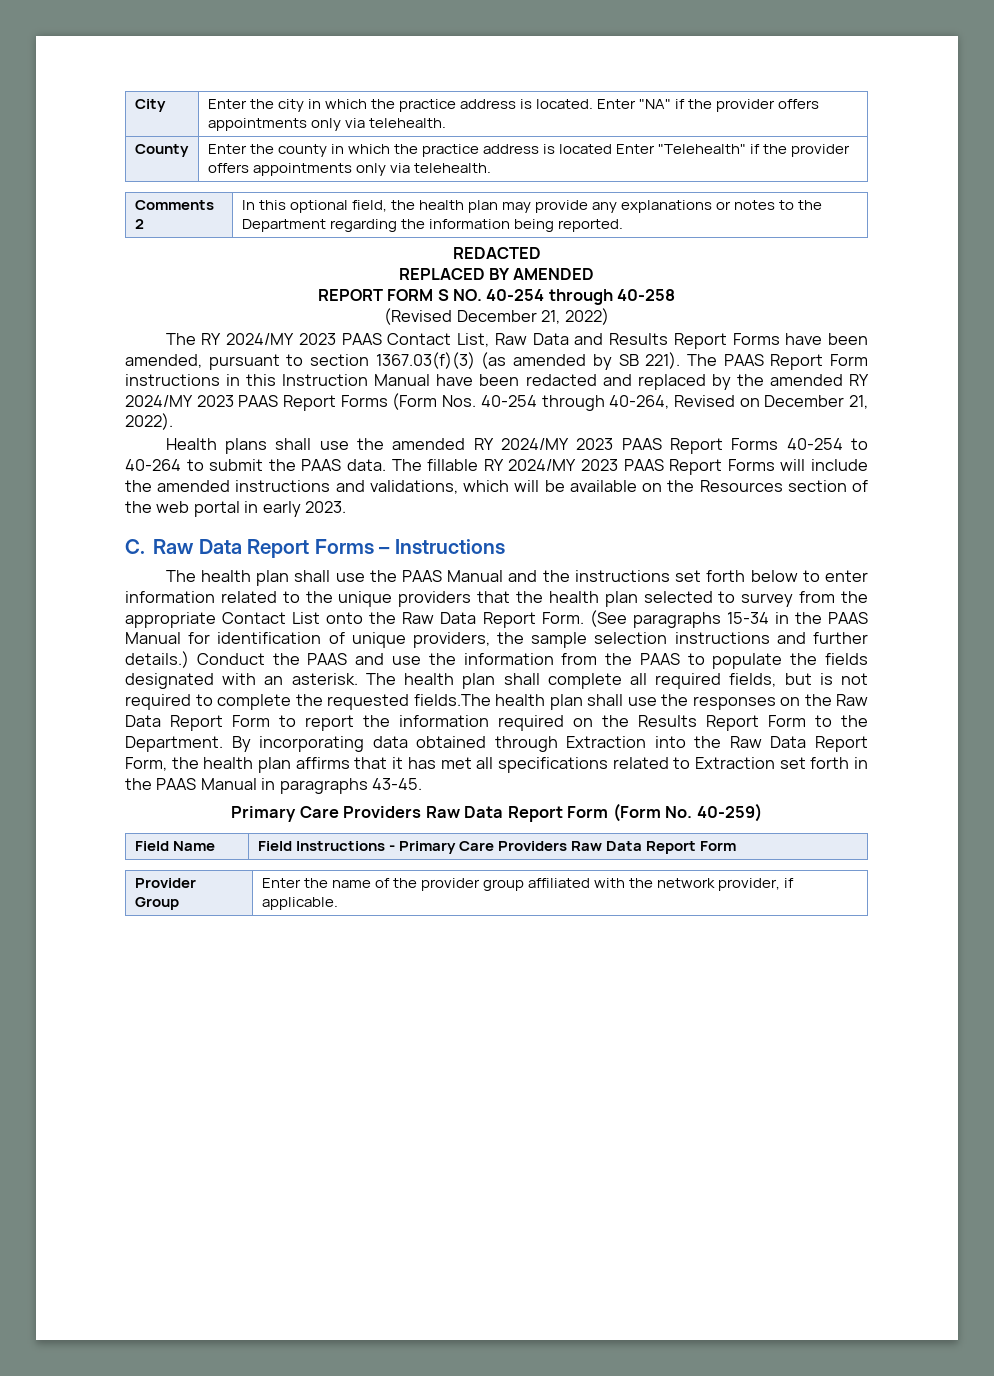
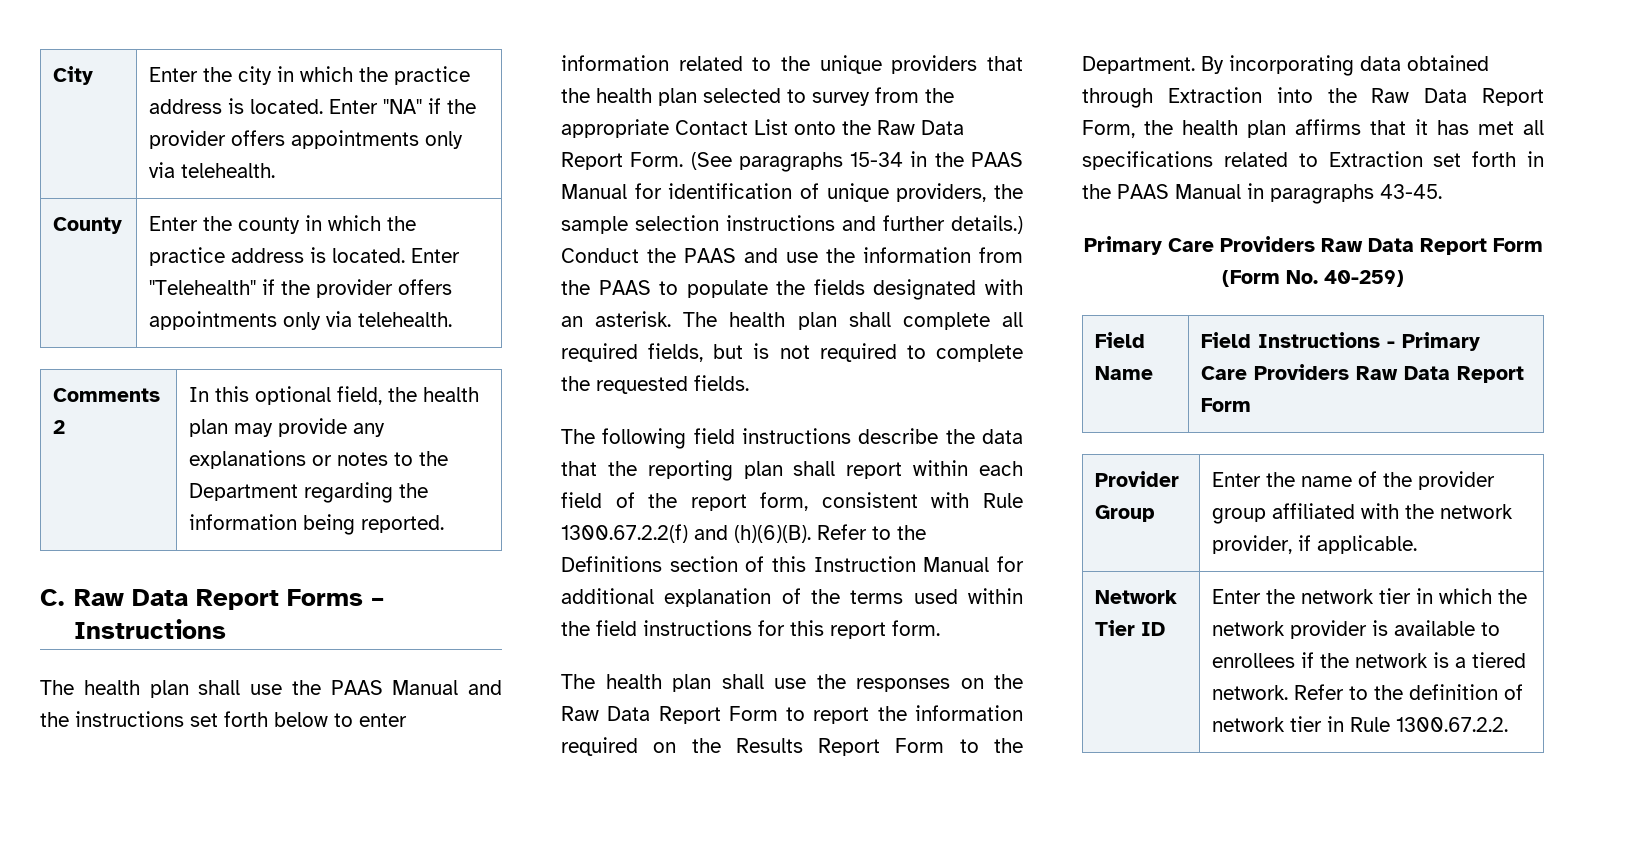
[559,144,613,154] located -> [332,248,406,263] located.
[452,247,541,259] [398,268,595,280] [317,289,676,305] [384,308,609,325] [165,333,868,349] [125,352,869,370] [125,374,870,390] [125,393,869,411] [125,413,173,430] [165,438,869,454] [125,459,869,475] [125,480,869,494] [125,501,347,517] // REDACTED // REPLACED BY AMENDED // REPORT FORM S NO. 40-254 through 40-258 // (Revised December 21, 2022) // The RY 2024/MY 2023 PAAS Contact List, Raw Data and Results Report Forms have been amended, pursuant to section 1367.03(f)(3) (as amended by SB 221). The PAAS Report Form instructions in this Instruction Manual have been redacted and replaced by the amended RY 2024/MY 2023 PAAS Report Forms (Form Nos. 40-254 through 40-264, Revised on December 21, 2022). // Health plans shall use the amended RY 2024/MY 2023 PAAS Report Forms 40-254 to 40-264 to submit the PAAS data. The fillable RY 2024/MY 2023 PAAS Report Forms will include the amended instructions and validations, which will be available on the Resources section of the web portal in early 2023. -> (445, 524) none
[413,694,491,706] fields.The -> [694,375,749,391] [561,428,1023,449] [561,460,1023,481] [561,492,1023,511] [561,524,926,543] [561,556,1024,572] [561,588,1023,607] [561,620,940,639] [561,674,595,689] fields. // The following field instructions describe the data that the reporting plan shall report within each field of the report form, consistent with Rule 1300.67.2.2(f) and (h)(6)(B). Refer to the Definitions section of this Instruction Manual for additional explanation of the terms used within the field instructions for this report form. // The
(338, 903) none -> [1095,590,1178,604] [1095,620,1166,636] [1212,588,1528,604] [1212,620,1501,639] [1212,652,1527,668] [1212,684,1524,700] [1212,716,1509,732] // Network Tier ID | Enter the network tier in which the network provider is available to enrollees if the network is a tiered network. Refer to the definition of network tier in Rule 1300.67.2.2.

